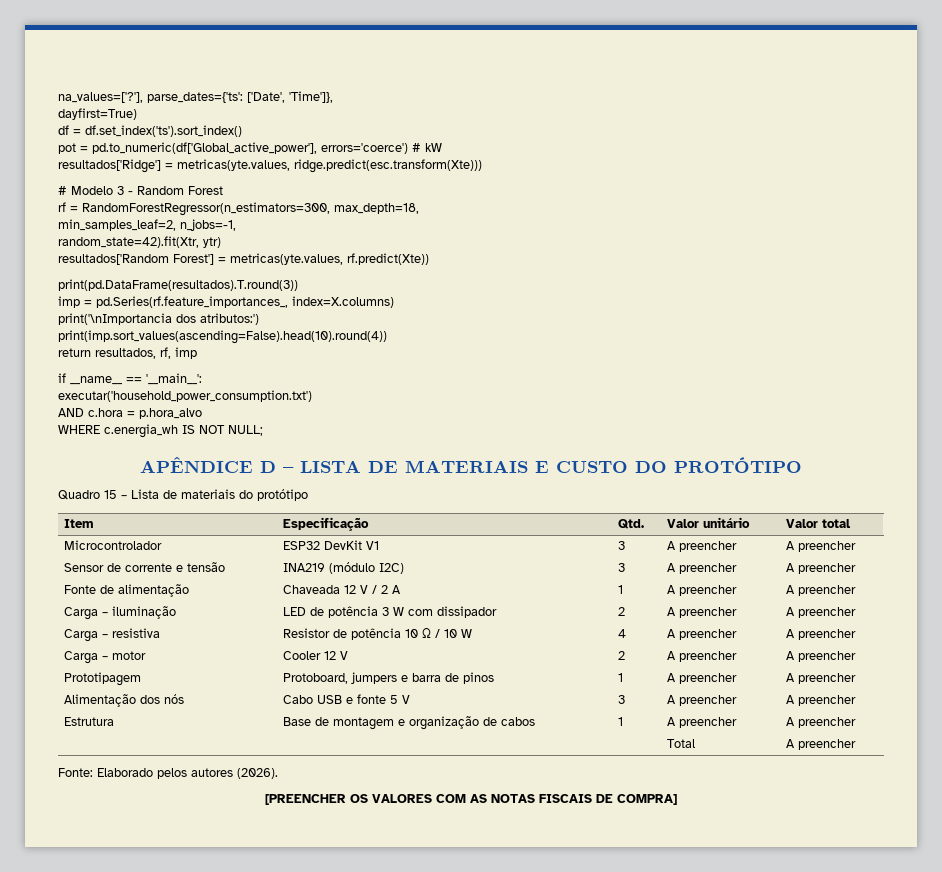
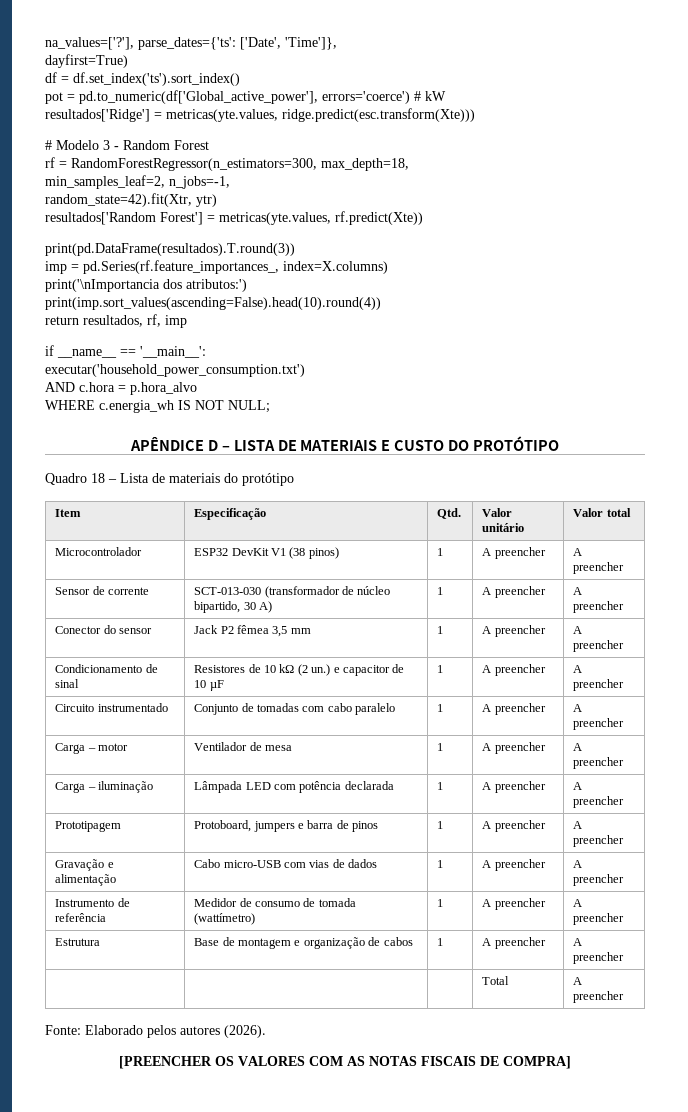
[104,490,117,499] 15 -> [91,473,105,483] 18
[617,541,625,550] | 3 -> [289,547,339,559] [437,548,444,556] (38 pinos) | 1
[175,562,225,572] [282,562,404,574] [617,563,625,572] [666,563,737,574] [785,563,856,574] [63,584,189,597] [282,585,401,594] e tensão | INA219 (módulo I2C) | 3 | A preencher | A preencher // Fonte de alimentação | Chaveada 12 V / 2 A -> [194,586,391,598] [194,601,273,613] [437,587,444,595] [482,586,546,598] [573,587,583,595] [573,601,625,613] [55,625,153,634] [194,625,311,637] [437,626,444,634] [482,625,546,637] [573,626,583,634] [573,640,625,652] [55,664,158,673] [55,679,80,688] [194,664,405,676] [194,680,224,691] [437,665,444,673] [482,664,546,676] [573,665,583,673] [573,679,625,691] [55,703,168,712] [194,703,396,715] [437,704,444,712] [482,703,546,715] [573,704,583,712] [573,718,625,730] [55,743,129,754] [194,742,293,751] | SCT-013-030 (transformador de núcleo bipartido, 30 A) | 1 | A preencher | A preencher // Conector do sensor | Jack P2 fêmea 3,5 mm | 1 | A preencher | A preencher // Condicionamento de sinal | Resistores de 10 kΩ (2 un.) e capacitor de 10 µF | 1 | A preencher | A preencher // Circuito instrumentado | Conjunto de tomadas com cabo paralelo | 1 | A preencher | A preencher // Carga – motor | Ventilador de mesa
[282,606,497,618] [617,607,625,616] [666,607,737,618] [785,607,856,618] [63,628,160,642] [282,628,472,640] [617,629,626,638] [666,629,737,640] [785,629,856,640] [63,651,146,664] [282,651,348,660] [617,651,625,660] LED de potência 3 W com dissipador | 2 | A preencher | A preencher // Carga – resistiva | Resistor de potência 10 Ω / 10 W | 4 | A preencher | A preencher // Carga – motor | Cooler 12 V | 2 -> [194,781,394,793] [437,782,444,790] Lâmpada LED com potência declarada | 1
[63,694,184,707] [282,694,410,704] [617,695,625,704] Alimentação dos nós | Cabo USB e fonte 5 V | 3 -> [55,859,114,871] [55,874,117,886] [194,859,378,868] [437,860,444,868] [482,859,546,871] [573,860,583,868] [573,874,625,886] [55,898,130,907] [55,913,107,922] [194,898,356,907] [194,913,256,925] [437,899,444,907] Gravação e alimentação | Cabo micro-USB com vias de dados | 1 | A preencher | A preencher // Instrumento de referência | Medidor de consumo de tomada (wattímetro) | 1

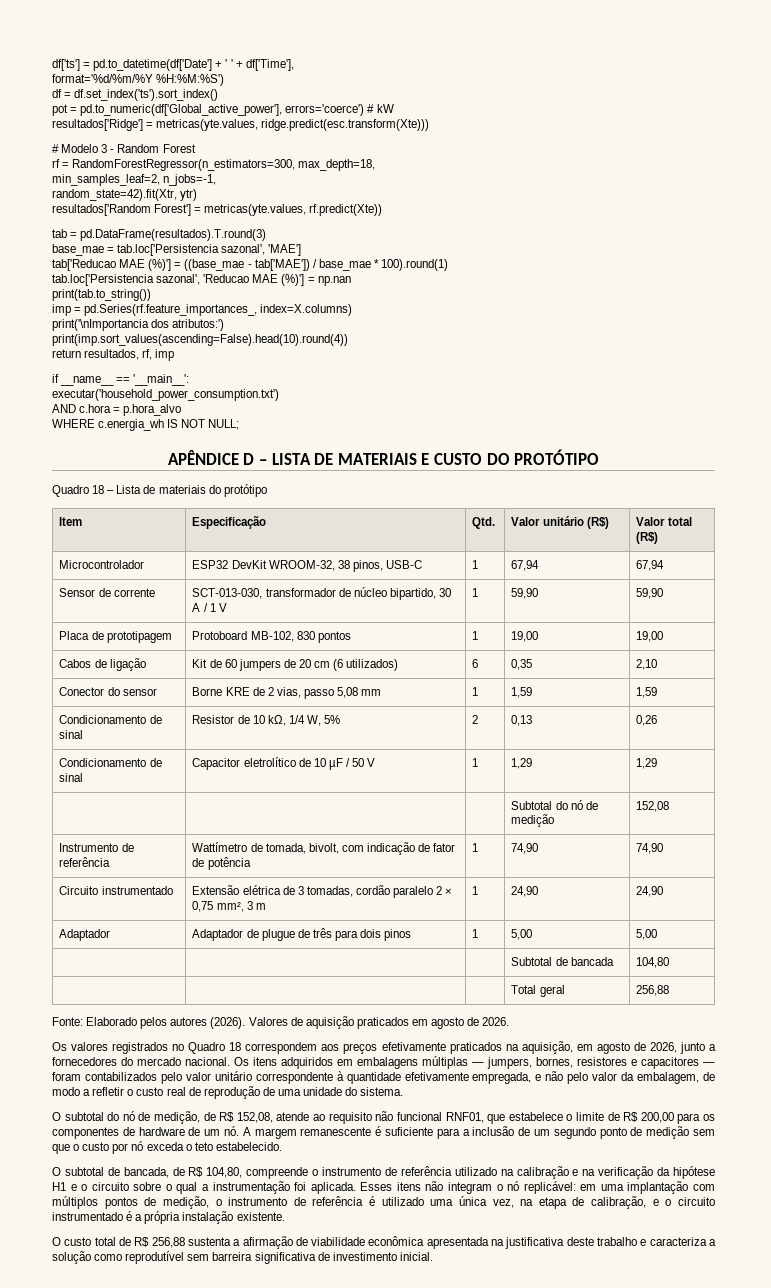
[45,37,337,50] [45,54,128,68] na_values=['?'], parse_dates={'ts': ['Date', 'Time']}, // dayfirst=True) -> [52,59,294,71] [52,74,225,86] df['ts'] = pd.to_datetime(df['Date'] + ' ' + df['Time'], // format='%d/%m/%Y %H:%M:%S')
[45,243,295,256] print(pd.DataFrame(resultados).T.round(3)) -> [52,229,267,241] [52,244,302,256] [52,259,449,271] [52,274,351,286] [52,289,151,301] tab = pd.DataFrame(resultados).T.round(3) // base_mae = tab.loc['Persistencia sazonal', 'MAE'] // tab['Reducao MAE (%)'] = ((base_mae - tab['MAE']) / base_mae * 100).round(1) // tab.loc['Persistencia sazonal', 'Reducao MAE (%)'] = np.nan // print(tab.to_string())
(525, 527) none -> [586,517,609,529] (R$)
(631, 512) none -> [636,532,659,544] (R$)
[271,547,339,559] [437,548,444,556] [482,547,546,559] [573,548,583,556] [573,562,625,574] V1 (38 pinos) | 1 | A preencher | A preencher -> [268,560,422,572] [472,560,479,569] [511,560,540,571] [636,560,665,571] WROOM-32, 38 pinos, USB-C | 1 | 67,94 | 67,94
[194,586,340,598] SCT-013-030 (transformador -> [192,588,336,599] SCT-013-030, transformador
[259,601,273,613] [437,587,444,595] [482,586,546,598] [573,587,583,595] [573,601,625,613] [55,625,153,634] [194,625,311,637] [437,626,444,634] [482,625,546,637] [573,626,583,634] [573,640,625,652] [55,664,158,673] [55,679,80,688] [194,664,405,676] [194,680,224,691] [437,665,444,673] [482,664,546,676] [573,665,583,673] [573,679,625,691] [55,703,168,712] [194,703,396,715] [437,704,444,712] [482,703,546,715] [573,704,583,712] [573,718,625,730] [55,743,129,754] [194,742,293,751] [437,743,444,751] [482,742,546,754] [573,743,583,751] [573,757,625,769] [55,781,154,793] [194,781,394,793] [437,782,444,790] [482,781,546,793] [573,782,583,790] [573,796,625,808] [55,821,122,832] [194,820,379,832] [437,821,444,829] [482,820,546,832] [573,821,583,829] [573,835,625,847] [55,859,114,871] [55,874,117,886] [194,859,378,868] [437,860,444,868] [482,859,546,871] [573,860,583,868] [573,874,625,886] [55,898,130,907] [55,913,107,922] [194,898,356,907] [194,913,256,925] [437,899,444,907] [482,898,546,910] [573,899,583,907] [573,913,625,925] [55,938,101,946] [194,937,413,949] [437,938,444,946] [482,937,546,949] [573,938,583,946] [573,952,625,964] A) | 1 | A preencher | A preencher // Conector do sensor | Jack P2 fêmea 3,5 mm | 1 | A preencher | A preencher // Condicionamento de sinal | Resistores de 10 kΩ (2 un.) e capacitor de 10 µF | 1 | A preencher | A preencher // Circuito instrumentado | Conjunto de tomadas com cabo paralelo | 1 | A preencher | A preencher // Carga – motor | Ventilador de mesa | 1 | A preencher | A preencher // Carga – iluminação | Lâmpada LED com potência declarada | 1 | A preencher | A preencher // Prototipagem | Protoboard, jumpers e barra de pinos | 1 | A preencher | A preencher // Gravação e alimentação | Cabo micro-USB com vias de dados | 1 | A preencher | A preencher // Instrumento de referência | Medidor de consumo de tomada (wattímetro) | 1 | A preencher | A preencher // Estrutura | Base de montagem e organização de cabos | 1 | A preencher | A preencher -> [192,603,227,612] [472,588,479,597] [511,588,539,599] [636,588,664,599] [59,631,172,643] [192,631,351,643] [472,631,479,640] [511,631,539,642] [636,631,664,642] [59,658,146,671] [192,659,399,671] [472,659,479,668] [511,659,533,670] [636,659,658,670] [59,687,157,696] [192,687,382,699] [472,687,479,696] [511,687,533,698] [636,687,658,698] [59,715,162,724] [59,730,84,739] [192,715,341,726] [472,715,479,724] [511,715,533,726] [636,715,658,726] [59,758,162,767] [59,773,84,782] [192,757,376,770] [472,758,479,767] [511,758,533,769] [636,758,658,769] [511,800,598,810] [511,814,555,827] [636,801,670,812] [59,843,134,852] [59,857,111,867] [192,842,456,855] [192,857,251,870] [472,843,479,852] [511,843,539,854] [636,843,664,854] [59,886,173,895] [192,885,453,898] [192,901,266,912] [472,886,479,895] [511,886,539,897] [636,886,664,897] [59,929,111,941] [192,928,412,941] [472,929,479,938] [511,929,533,940] [636,929,658,940] [511,957,614,966] [636,957,670,968] A / 1 V | 1 | 59,90 | 59,90 // Placa de prototipagem | Protoboard MB-102, 830 pontos | 1 | 19,00 | 19,00 // Cabos de ligação | Kit de 60 jumpers de 20 cm (6 utilizados) | 6 | 0,35 | 2,10 // Conector do sensor | Borne KRE de 2 vias, passo 5,08 mm | 1 | 1,59 | 1,59 // Condicionamento de sinal | Resistor de 10 kΩ, 1/4 W, 5% | 2 | 0,13 | 0,26 // Condicionamento de sinal | Capacitor eletrolítico de 10 µF / 50 V | 1 | 1,29 | 1,29 // | | | Subtotal do nó de medição | 152,08 // Instrumento de referência | Wattímetro de tomada, bivolt, com indicação de fator de potência | 1 | 74,90 | 74,90 // Circuito instrumentado | Extensão elétrica de 3 tomadas, cordão paralelo 2 × 0,75 mm², 3 m | 1 | 24,90 | 24,90 // Adaptador | Adaptador de plugue de três para dois pinos | 1 | 5,00 | 5,00 // | | | Subtotal de bancada | 104,80
[573,977,583,985] [573,991,625,1003] | A preencher -> [539,985,565,997] [636,985,670,996] geral | 256,88
[119,1056,571,1069] // [PREENCHER OS VALORES COM AS NOTAS FISCAIS DE COMPRA] -> [248,1016,510,1029] [52,1041,716,1054] [52,1056,715,1069] [52,1071,715,1084] [52,1086,404,1099] [52,1111,715,1124] [52,1126,715,1139] [52,1141,282,1154] [52,1166,716,1179] [52,1181,715,1194] [52,1196,716,1209] [52,1211,285,1224] [52,1236,716,1249] [52,1251,433,1264] Valores de aquisição praticados em agosto de 2026. // Os valores registrados no Quadro 18 correspondem aos preços efetivamente praticados na aquisição, em agosto de 2026, junto a fornecedores do mercado nacional. Os itens adquiridos em embalagens múltiplas — jumpers, bornes, resistores e capacitores — foram contabilizados pelo valor unitário correspondente à quantidade efetivamente empregada, e não pelo valor da embalagem, de modo a refletir o custo real de reprodução de uma unidade do sistema. // O subtotal do nó de medição, de R$ 152,08, atende ao requisito não funcional RNF01, que estabelece o limite de R$ 200,00 para os componentes de hardware de um nó. A margem remanescente é suficiente para a inclusão de um segundo ponto de medição sem que o custo por nó exceda o teto estabelecido. // O subtotal de bancada, de R$ 104,80, compreende o instrumento de referência utilizado na calibração e na verificação da hipótese H1 e o circuito sobre o qual a instrumentação foi aplicada. Esses itens não integram o nó replicável: em uma implantação com múltiplos pontos de medição, o instrumento de referência é utilizado uma única vez, na etapa de calibração, e o circuito instrumentado é a própria instalação existente. // O custo total de R$ 256,88 sustenta a afirmação de viabilidade econômica apresentada na justificativa deste trabalho e caracteriza a solução como reprodutível sem barreira significativa de investimento inicial.

